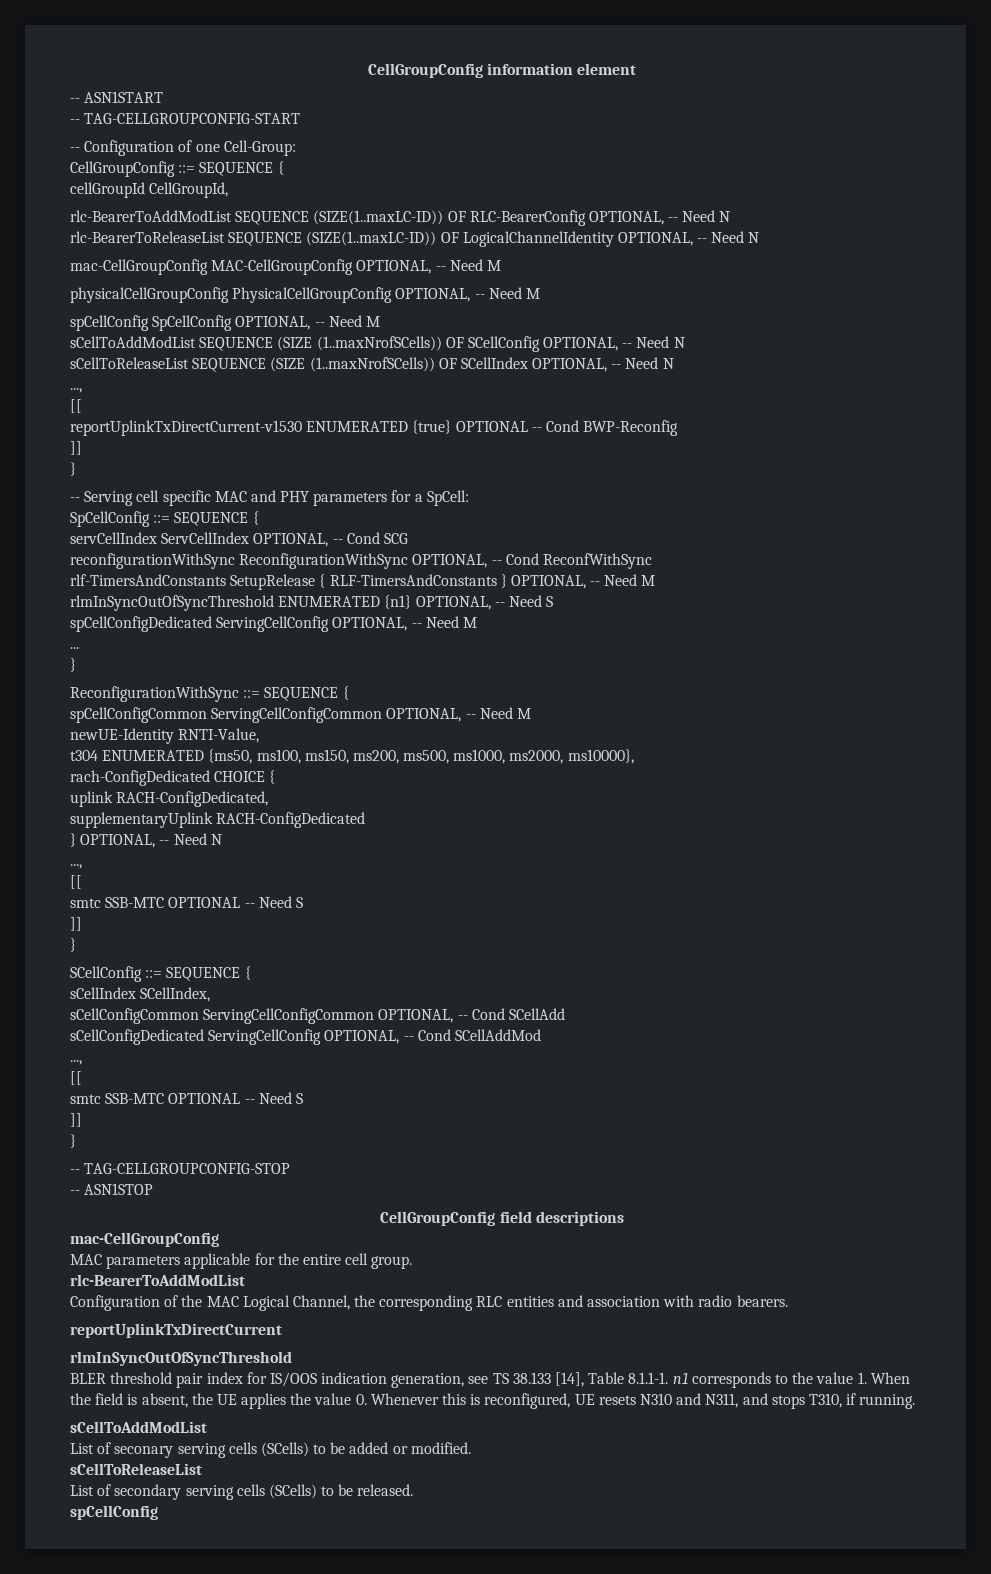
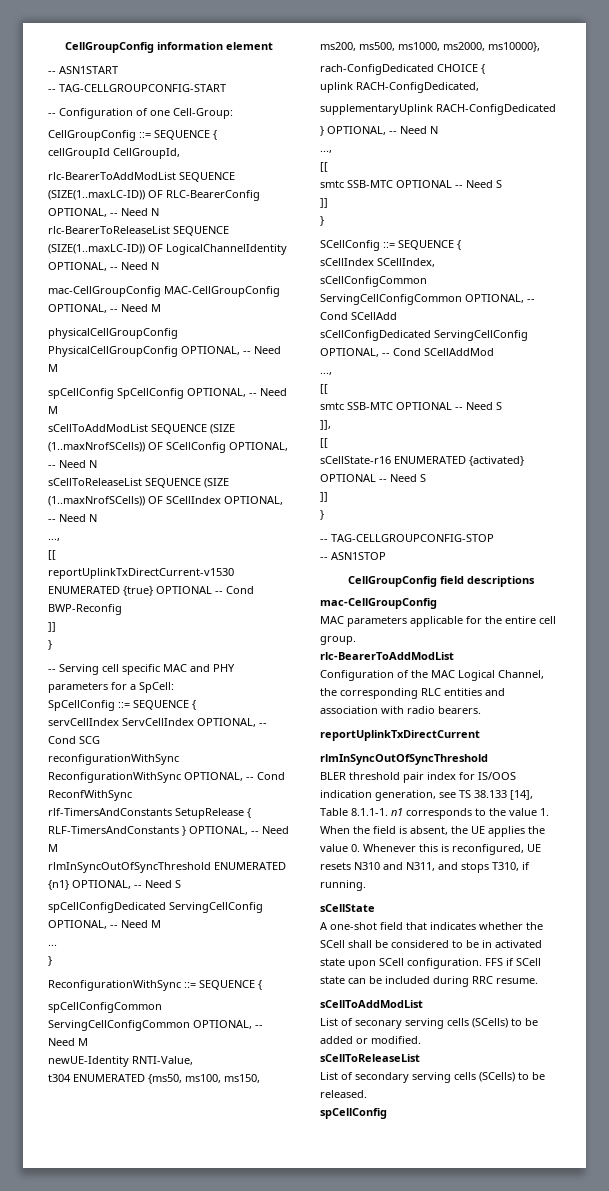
(303, 1098) none -> [320,420,331,430] [320,438,328,448] [320,456,524,466] [320,474,426,482] // ]], // [[ // sCellState-r16 ENUMERATED {activated} OPTIONAL -- Need S
(916, 1401) none -> [320,904,375,912] [320,922,543,930] [320,940,542,948] [320,958,541,969] [320,976,538,987] // sCellState // A one-shot field that indicates whether the SCell shall be considered to be in activated state upon SCell configuration. FFS if SCell state can be included during RRC resume.

